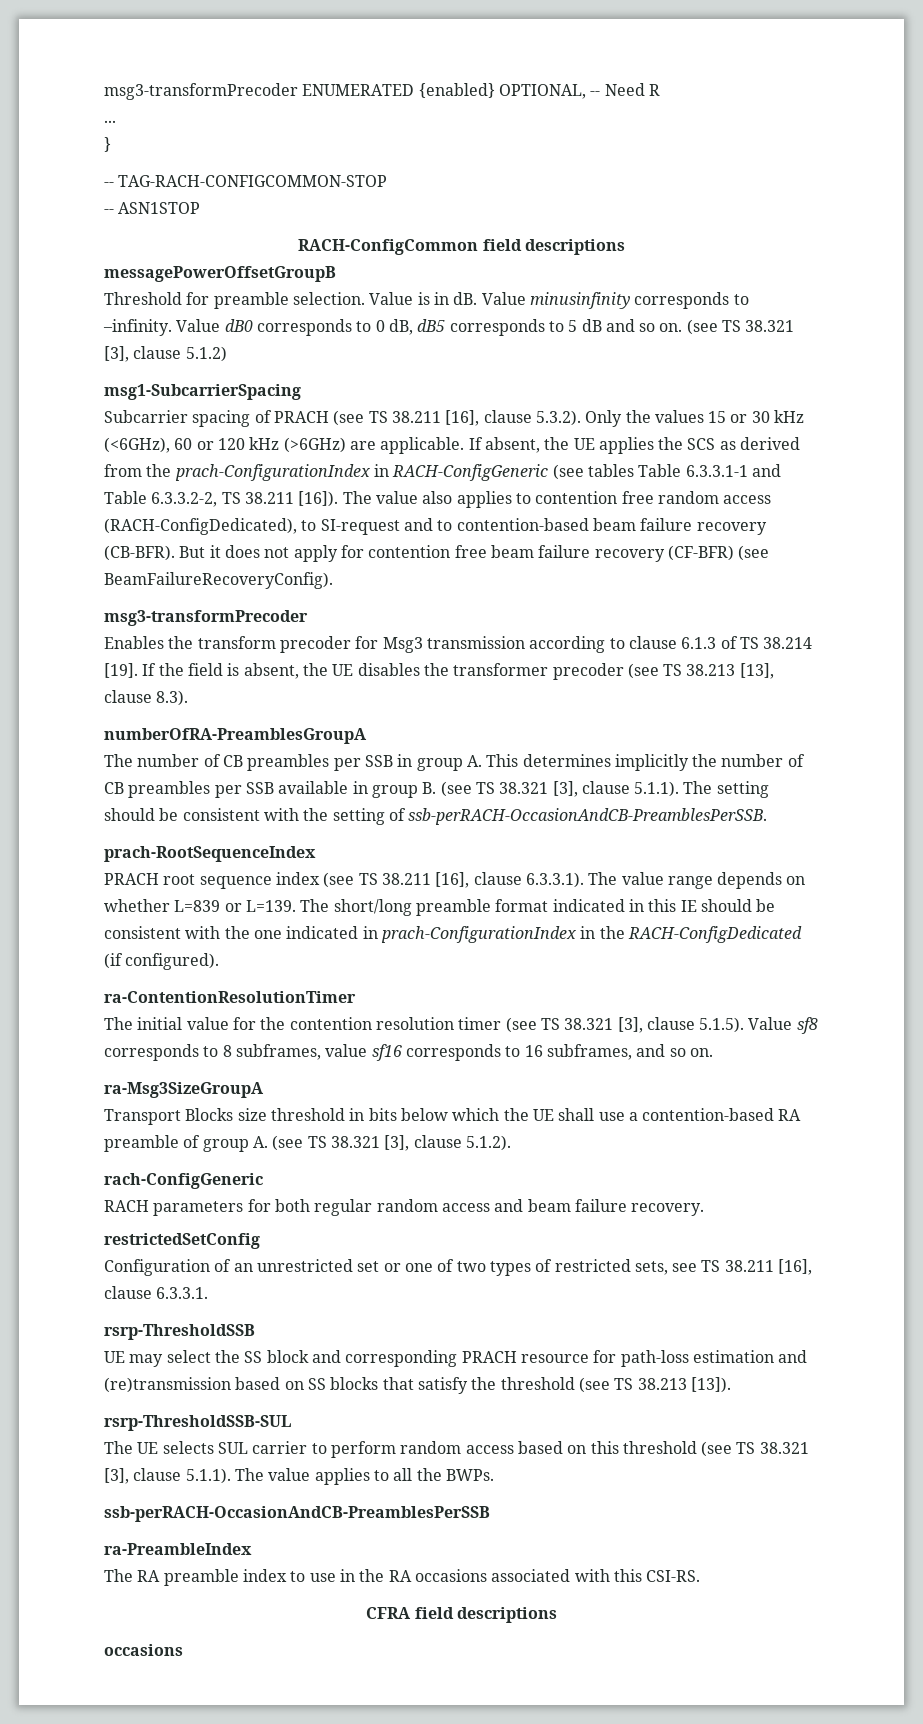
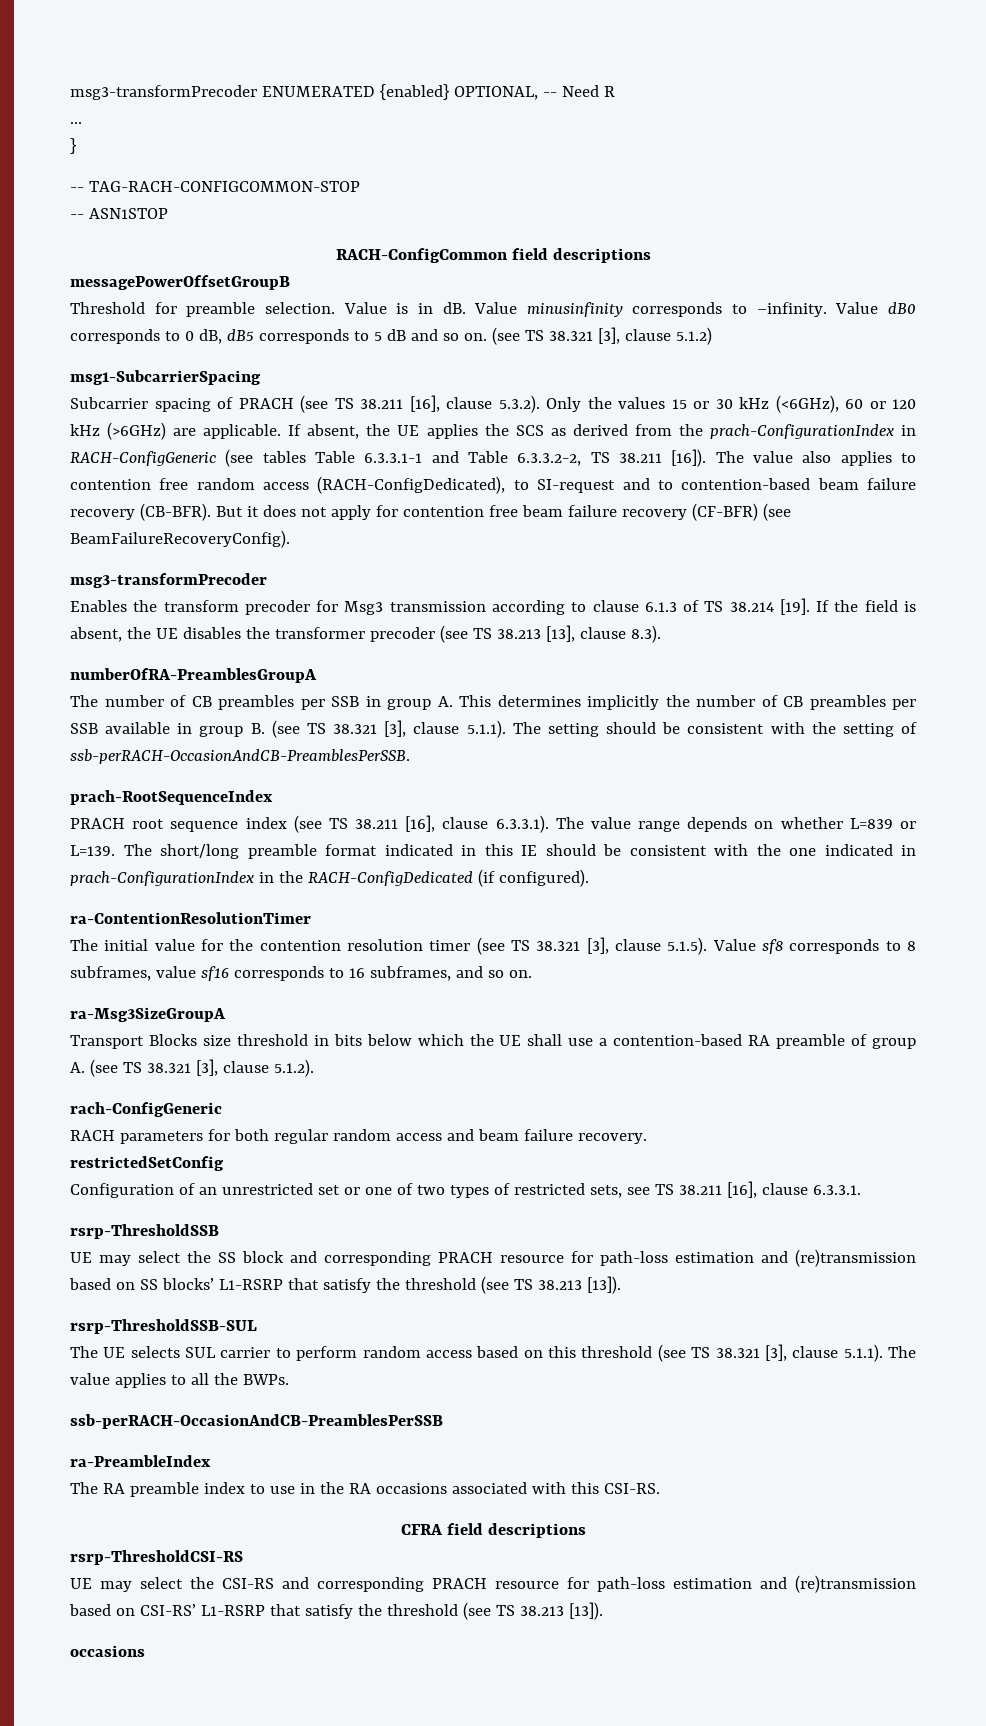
[330,1377,379,1390] blocks -> [161,1278,283,1290] blocks’ L1-RSRP
(557, 1615) none -> [70,1550,243,1565] [70,1575,916,1593] [69,1602,603,1620] // rsrp-ThresholdCSI-RS // UE may select the CSI-RS and corresponding PRACH resource for path-loss estimation and (re)transmission based on CSI-RS’ L1-RSRP that satisfy the threshold (see TS 38.213 [13]).

